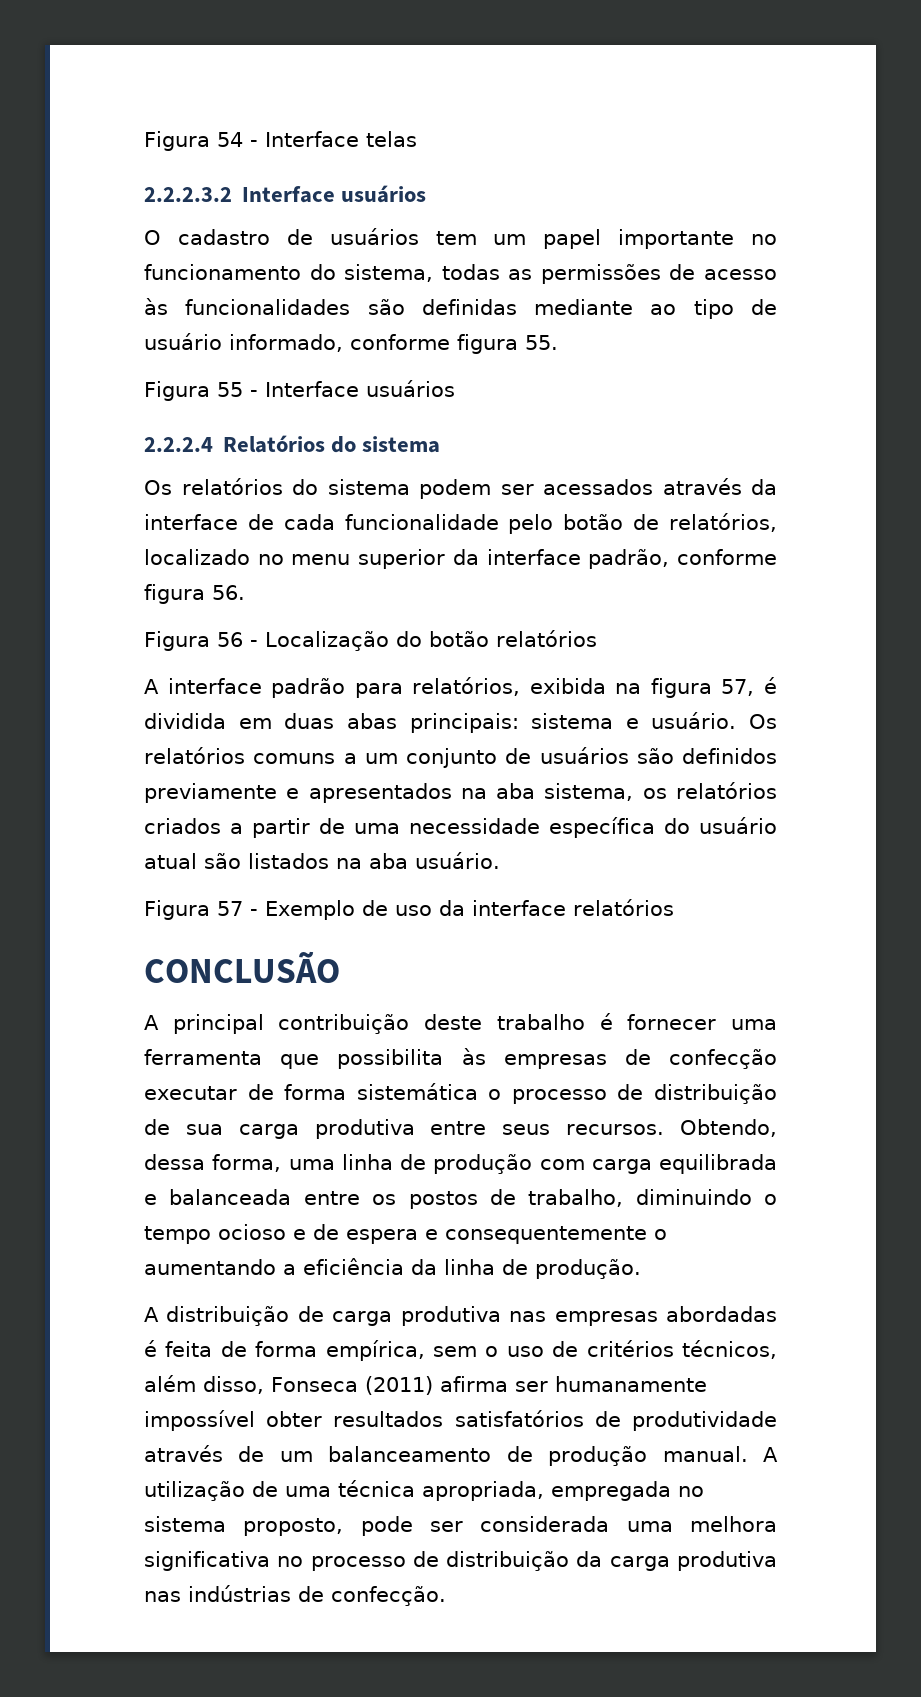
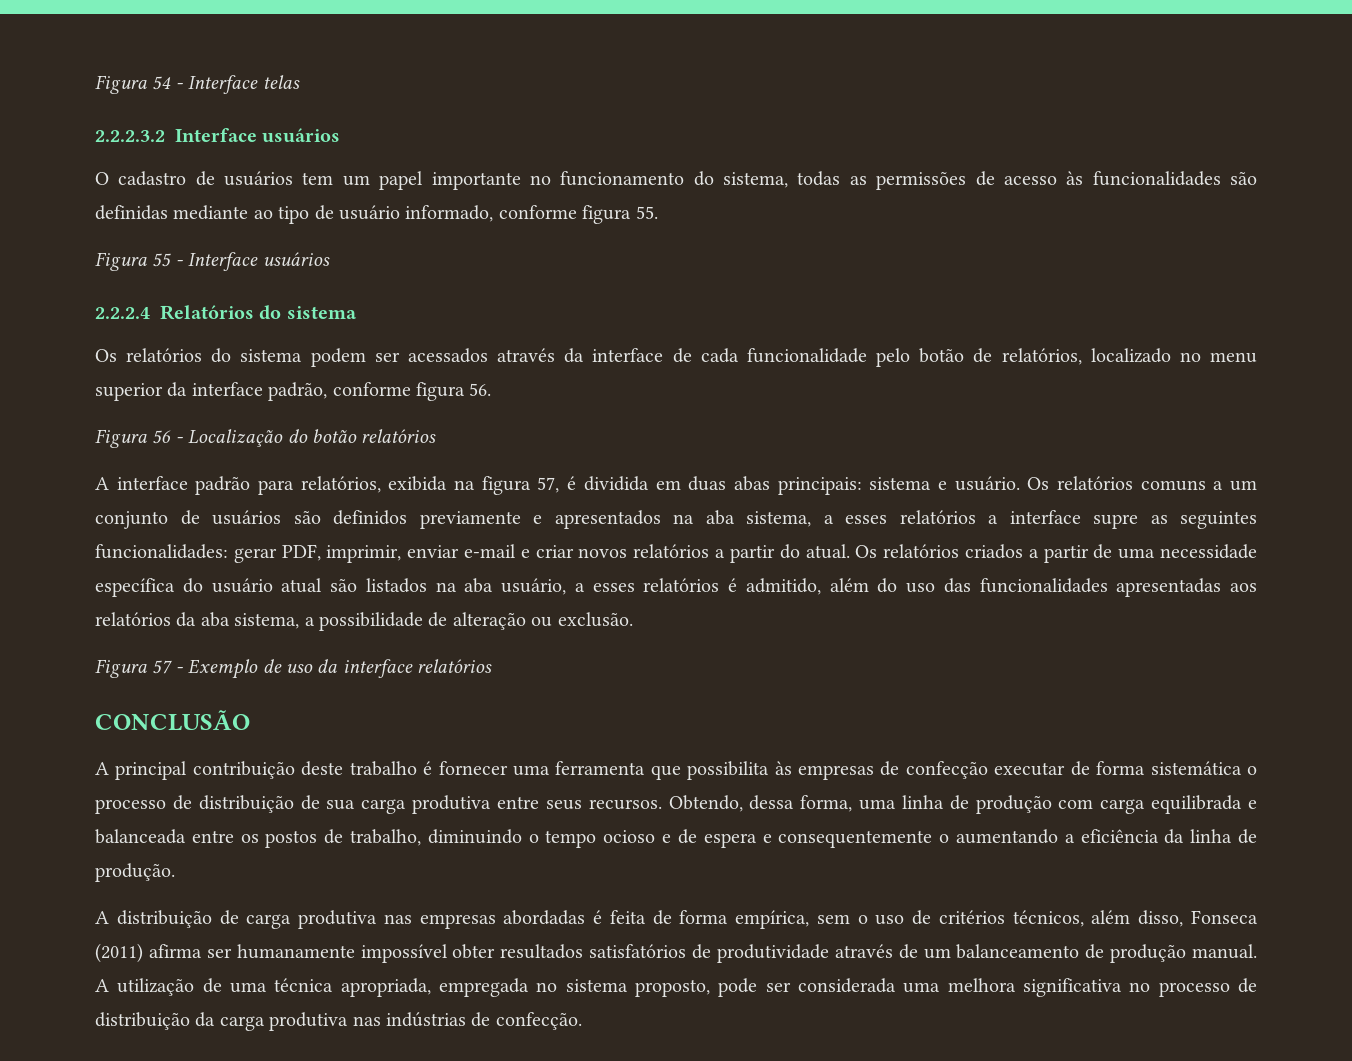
[642,788,667,799] os -> [823,510,1257,529] [95,544,878,563] a esses relatórios a interface supre as seguintes funcionalidades: gerar PDF, imprimir, enviar e-mail e criar novos relatórios a partir do atual. Os
[415,852,500,869] usuário. -> [501,578,1257,597] [95,612,633,631] usuário, a esses relatórios é admitido, além do uso das funcionalidades apresentadas aos relatórios da aba sistema, a possibilidade de alteração ou exclusão.

